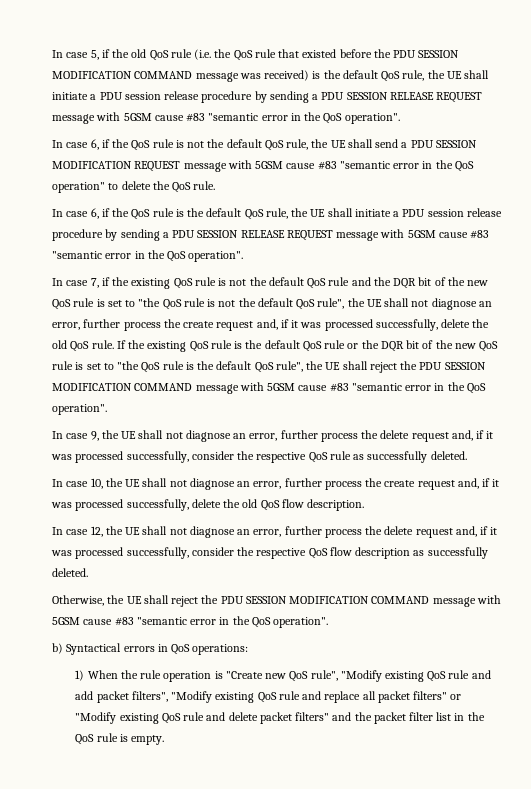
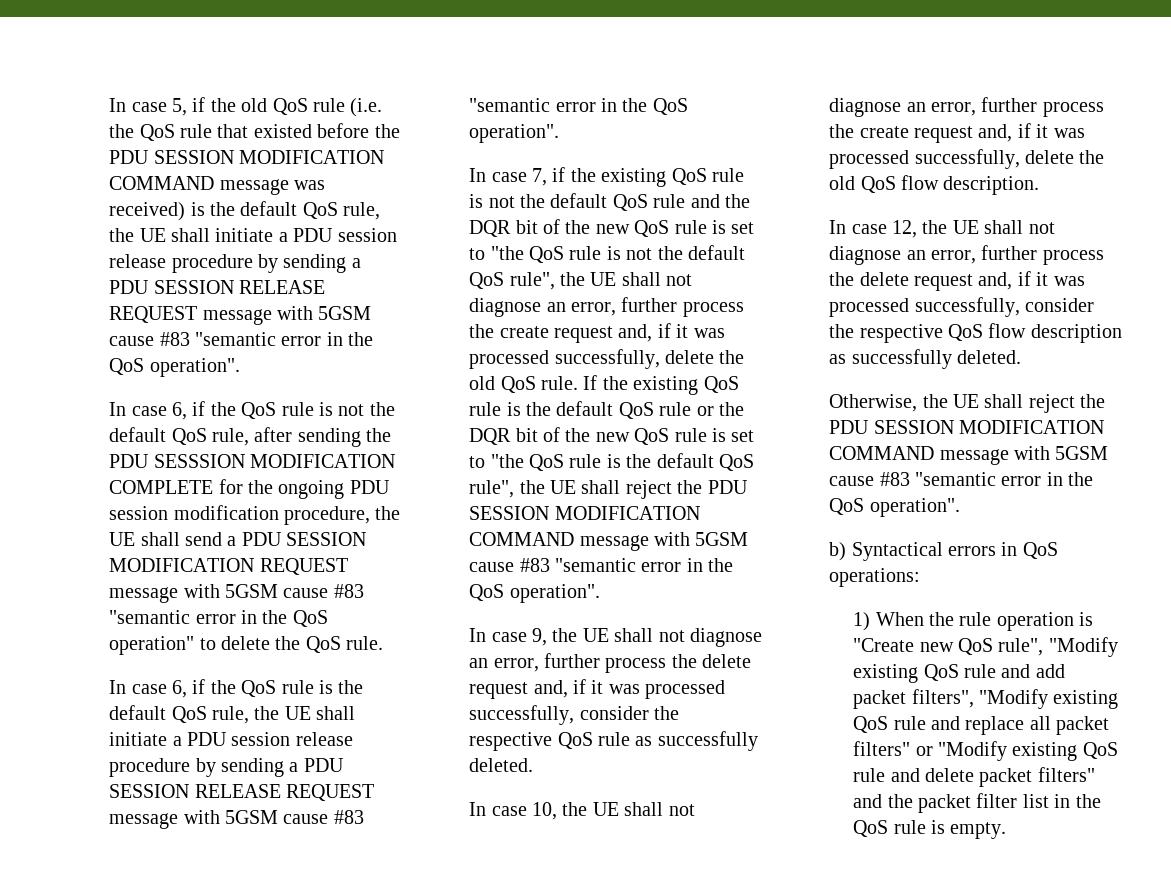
(309, 144) none -> [254,427,392,447] [109,454,395,468] [109,479,390,499] [109,505,370,525] after sending the PDU SESSSION MODIFICATION COMPLETE for the ongoing PDU session modification procedure,

